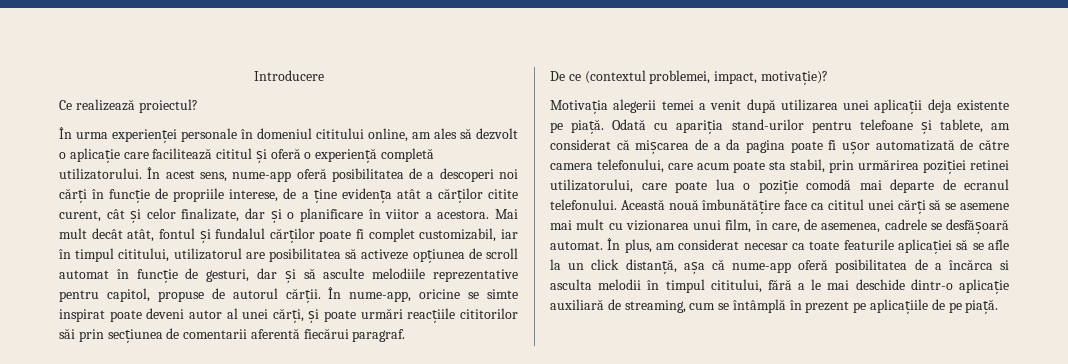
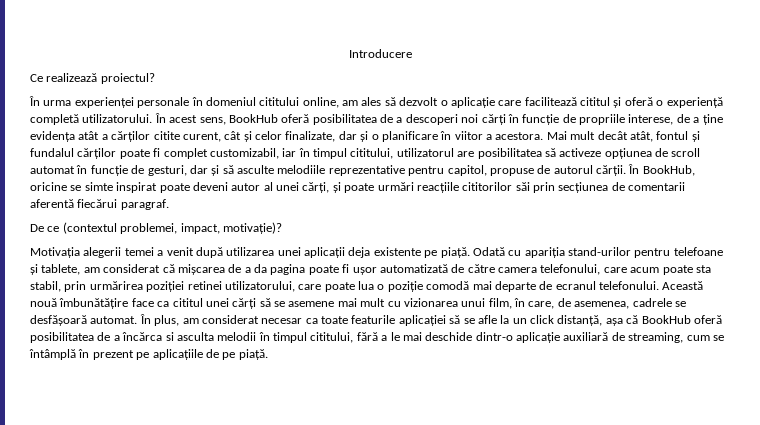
[232,171,292,182] nume-app -> [228,114,278,123] BookHub
[349,291,412,302] nume-app, -> [642,165,695,176] BookHub,
[732,262,791,273] nume-app -> [641,315,691,324] BookHub

